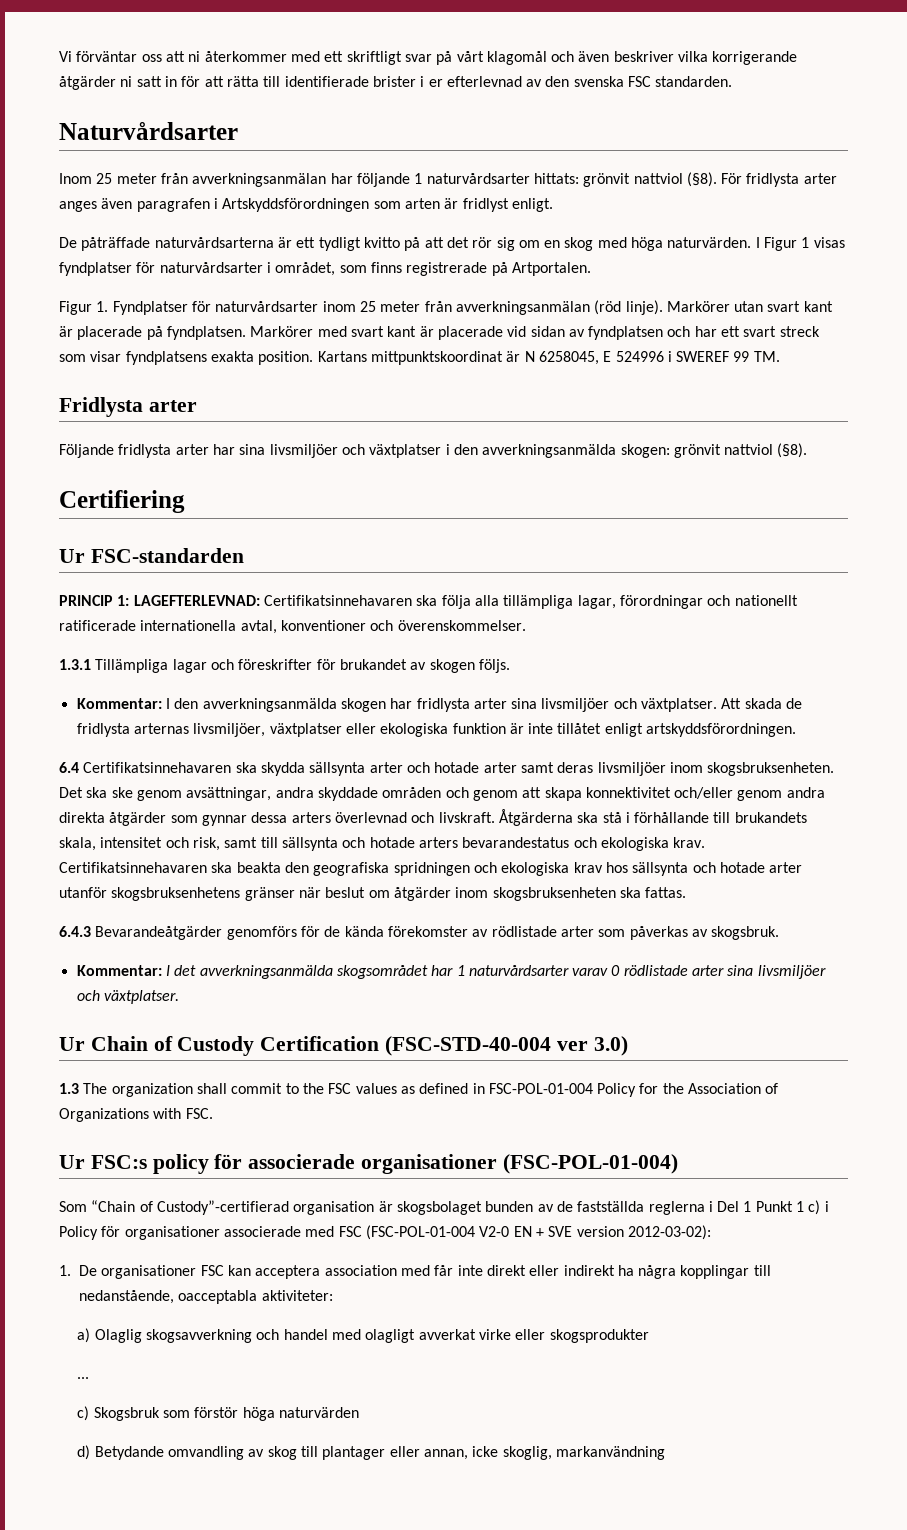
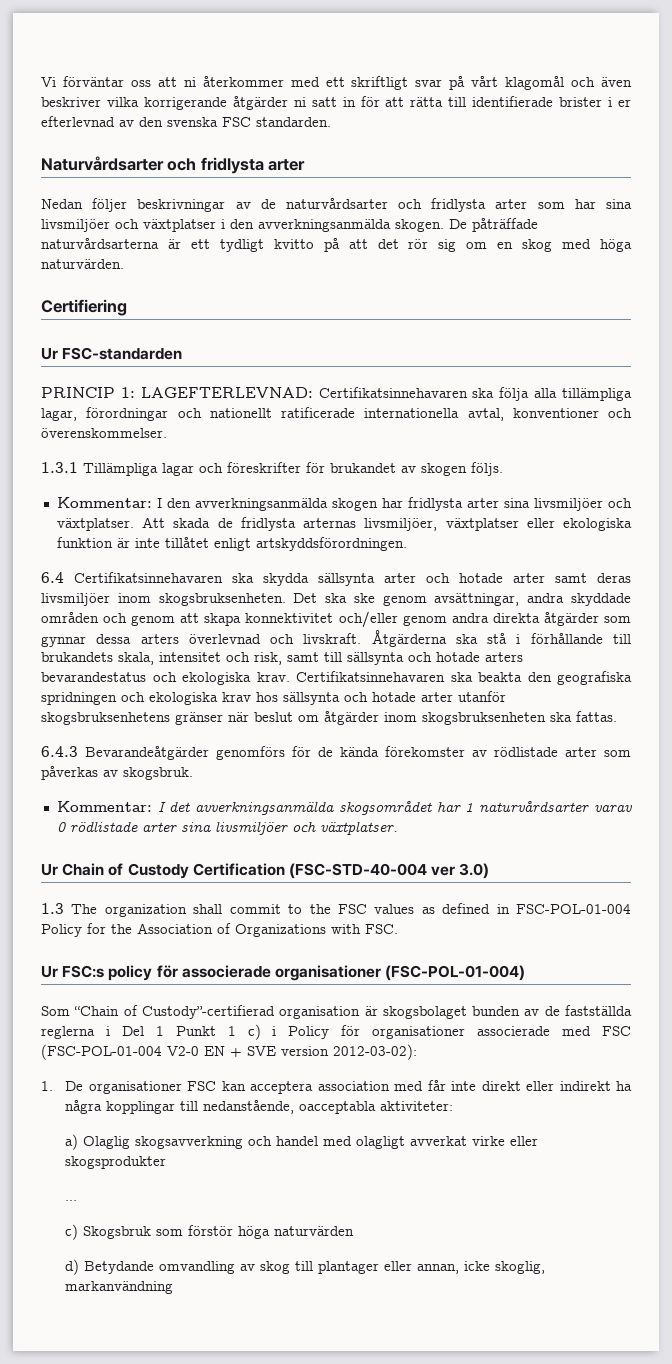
[59,172,837,187] [59,198,553,212] // Inom 25 meter från avverkningsanmälan har följande 1 naturvårdsarter hittats: grönvit nattviol (§8). För fridlysta arter anges även paragrafen i Artskyddsförordningen som arten är fridlyst enligt. // -> [167,157,306,174] [41,198,632,212] [41,219,444,232] och fridlysta arter // Nedan följer beskrivningar av de naturvårdsarter och fridlysta arter som har sina livsmiljöer och växtplatser i den avverkningsanmälda skogen.
[755,237,845,251] [59,262,591,276] [59,300,833,315] [59,326,820,340] [59,351,780,365] [59,397,197,417] [59,443,808,458] I Figur 1 visas fyndplatser för naturvårdsarter i området, som finns registrerade på Artportalen. // Figur 1. Fyndplatser för naturvårdsarter inom 25 meter från avverkningsanmälan (röd linje). Markörer utan svart kant är placerade på fyndplatsen. Markörer med svart kant är placerade vid sidan av fyndplatsen och har ett svart streck som visar fyndplatsens exakta position. Kartans mittpunktskoordinat är N 6258045, E 524996 i SWEREF 99 TM. // Fridlysta arter // Följande fridlysta arter har sina livsmiljöer och växtplatser i den avverkningsanmälda skogen: grönvit nattviol (§8). -> (124, 264) none

